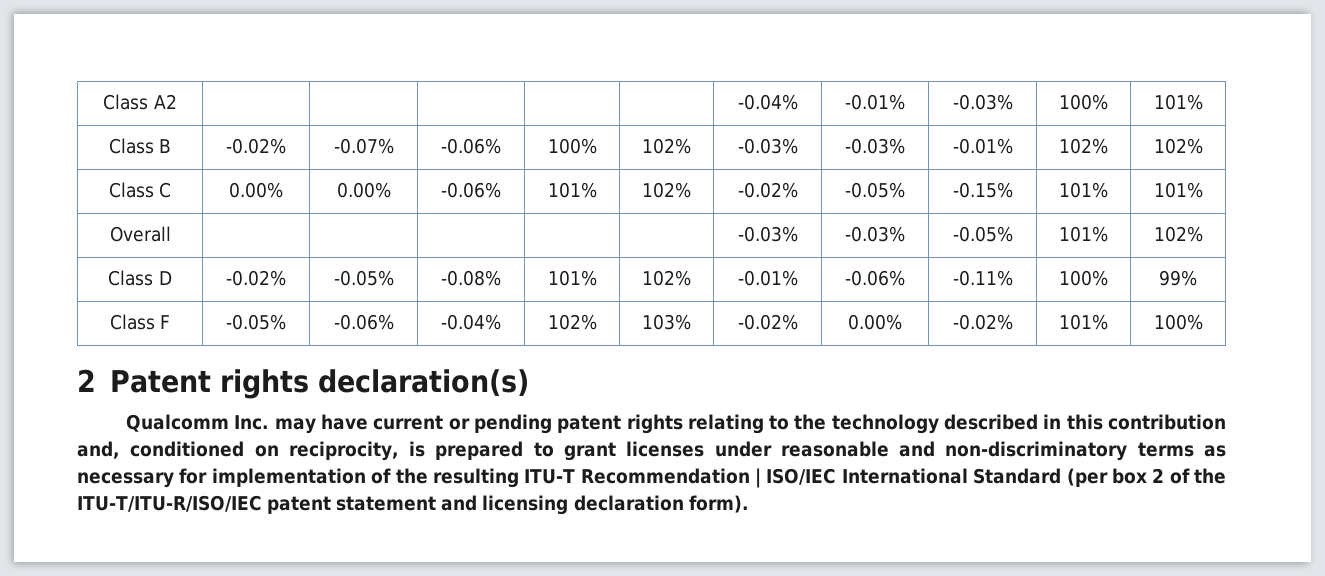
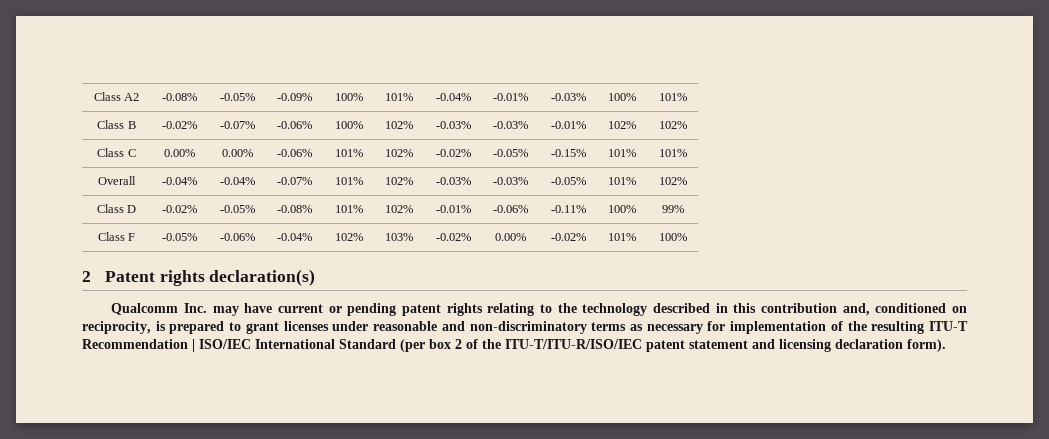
(177, 101) | | | | -> [162,93,197,101] [219,93,255,101] [277,93,312,101] [334,93,363,101] [385,93,413,101] -0.08% | -0.05% | -0.09% | 100% | 101%
(171, 234) | | | | -> [162,177,197,185] [219,177,255,185] [277,177,312,185] [334,177,363,185] [385,177,413,185] -0.04% | -0.04% | -0.07% | 101% | 102%

